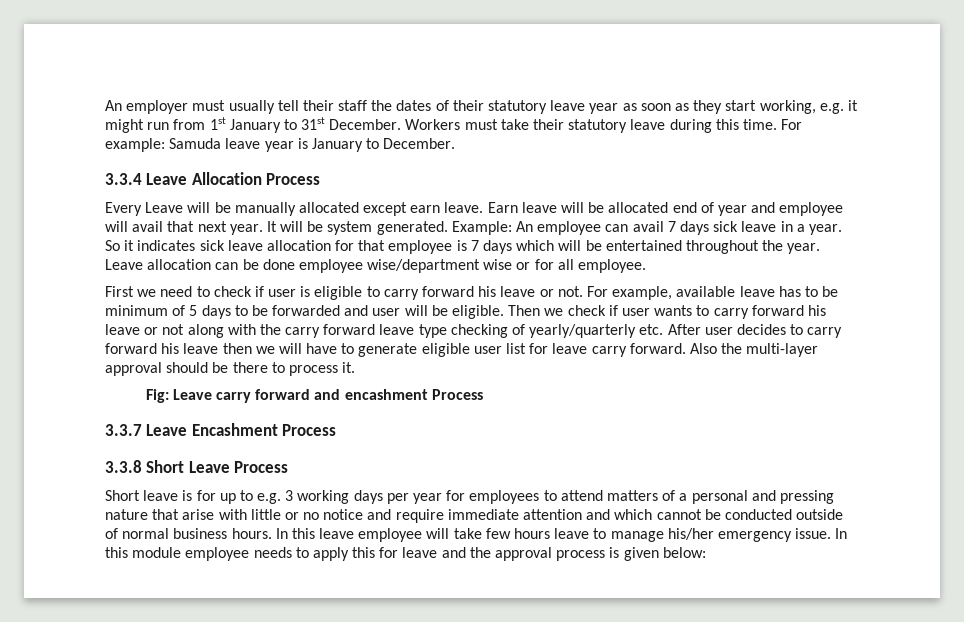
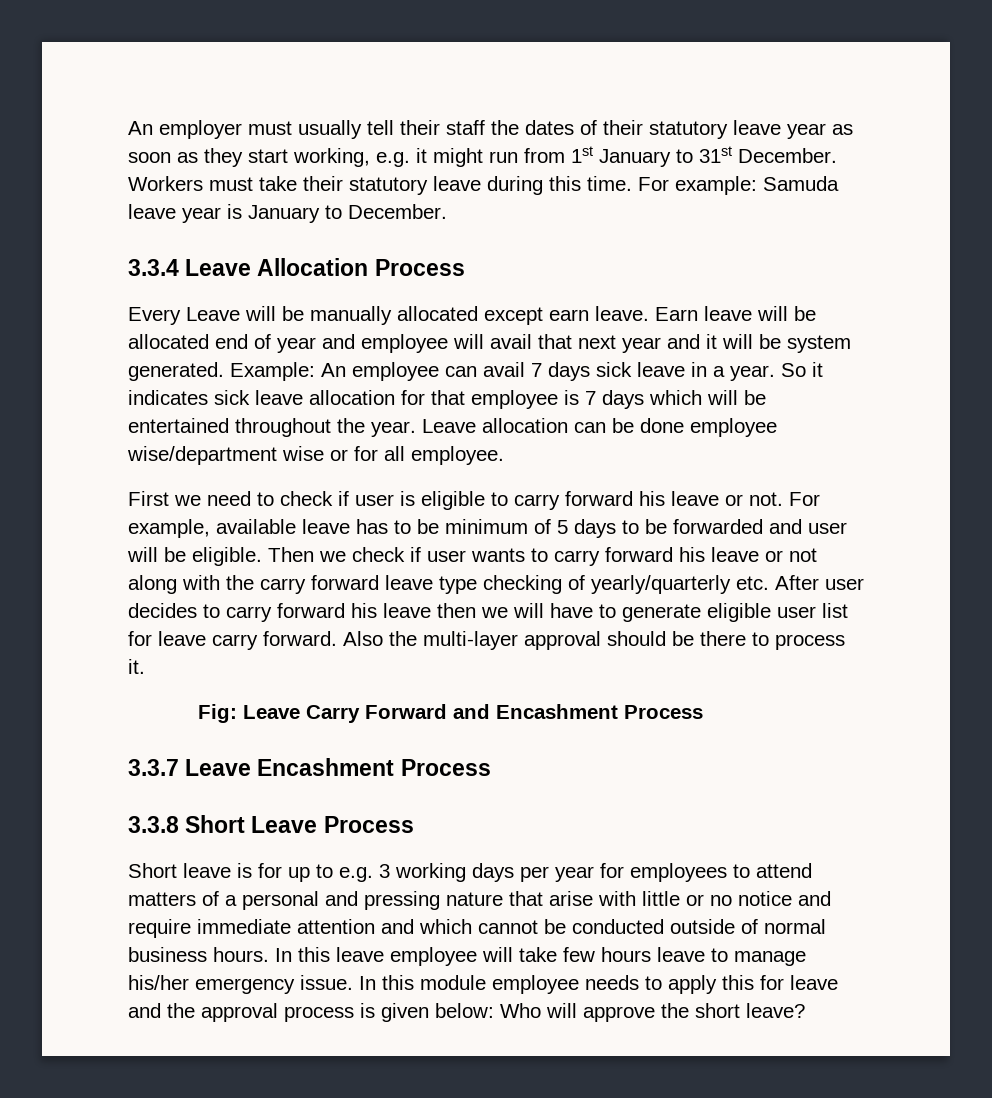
[229,221,277,235] year. It -> [622,334,717,353] year and it
[216,389,428,403] carry forward and encashment -> [305,704,618,723] Carry Forward and Encashment
(706, 552) none -> [500,1003,805,1022] Who will approve the short leave?

